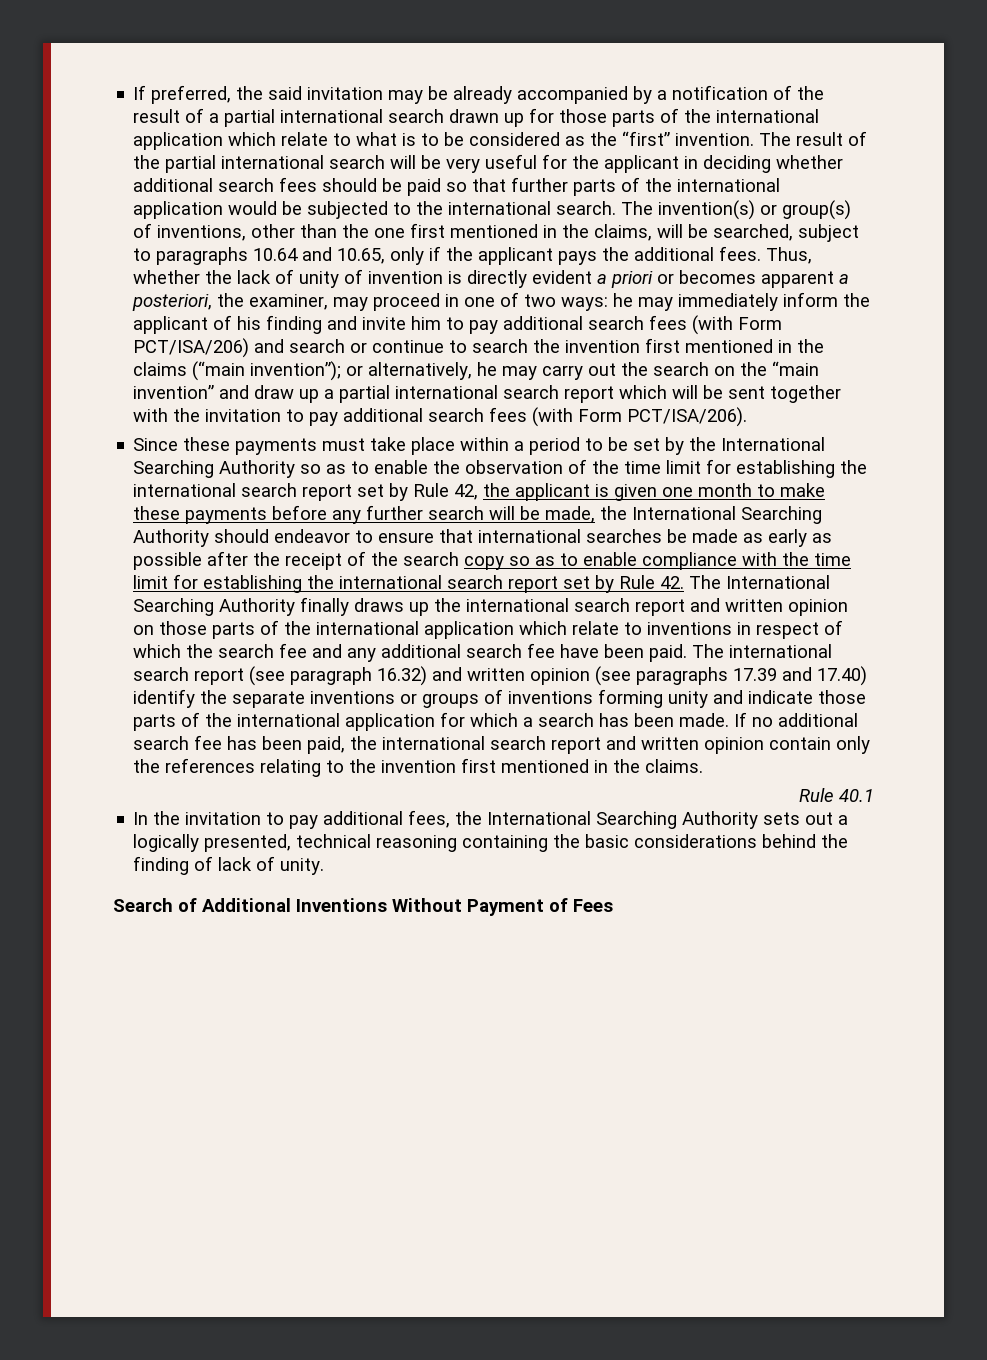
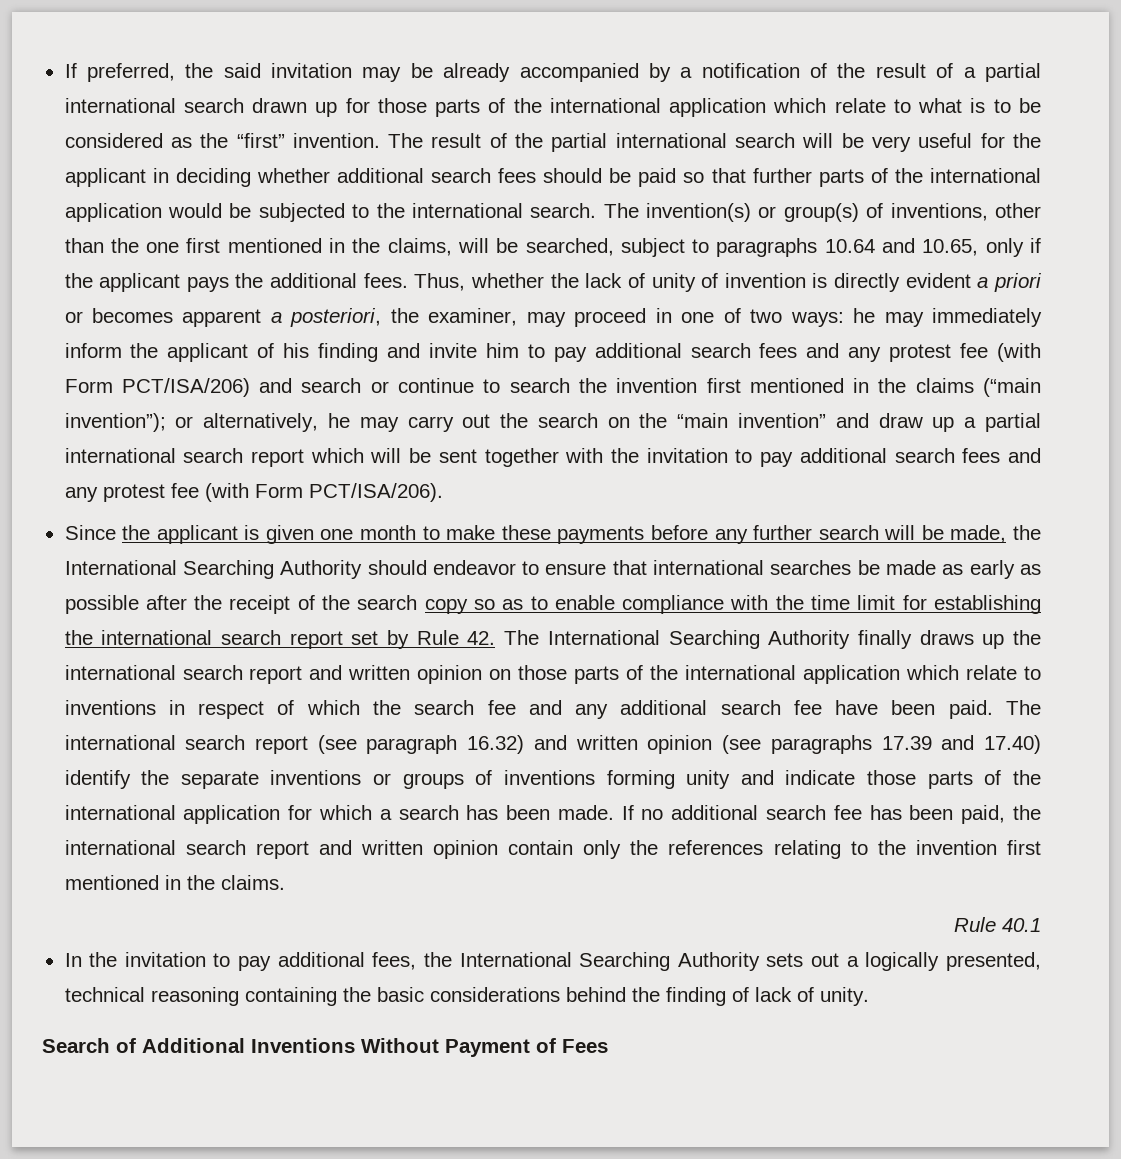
(688, 322) none -> [806,343,989,362] and any protest fee
(528, 414) none -> [1008,448,1042,463] [64,483,199,502] and any protest fee
[183,437,826,455] [133,459,868,478] [133,483,479,501] these payments must take place within a period to be set by the International Searching Authority so as to enable the observation of the time limit for establishing the international search report set by Rule 42, -> (116, 532) none

